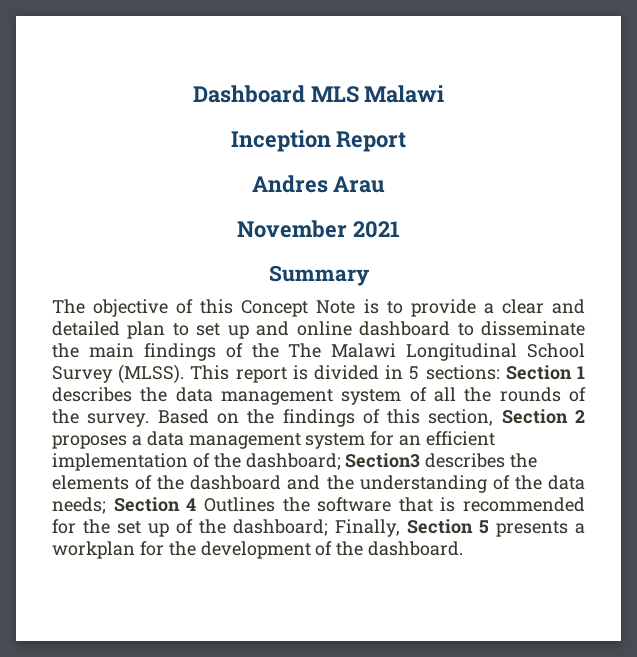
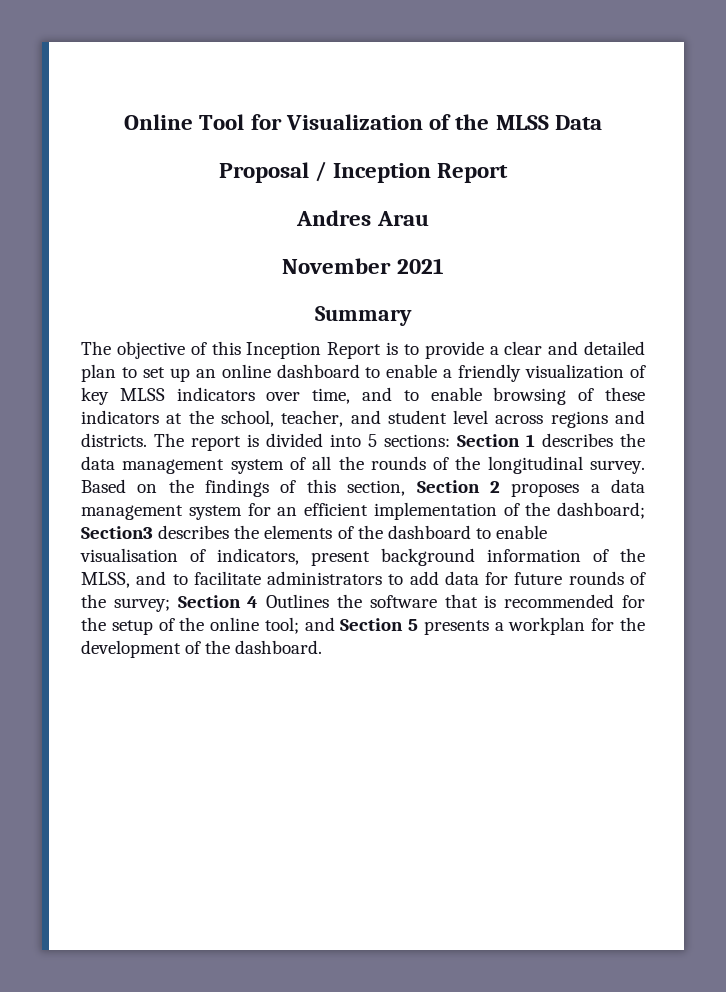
[192,85,445,103] Dashboard MLS Malawi // -> [124,114,602,130] [218,161,327,183] Online Tool for Visualization of the MLSS Data // Proposal /
[241,300,356,317] Concept Note -> [246,342,382,359] Inception Report
[256,321,290,336] and -> [195,369,216,378] an
[481,321,586,336] [52,343,585,361] [52,364,230,384] disseminate the main findings of the The Malawi Longitudinal School Survey (MLSS). This -> [386,364,646,382] [81,387,645,405] [81,410,645,428] [81,433,184,447] enable a friendly visualization of key MLSS indicators over time, and to enable browsing of these indicators at the school, teacher, and student level across regions and districts. The
[385,365,404,379] in -> [330,434,361,447] into
(79, 416) none -> [487,456,583,474] longitudinal
[287,475,585,493] [52,497,106,514] and the understanding of the data needs; -> [475,525,548,539] [80,548,645,566] [81,571,646,588] [81,594,170,612] to enable visualisation of indicators, present background information of the MLSS, and to facilitate administrators to add data for future rounds of the survey;
[117,519,400,537] set up of the dashboard; Finally, -> [111,617,335,635] setup of the online tool; and

